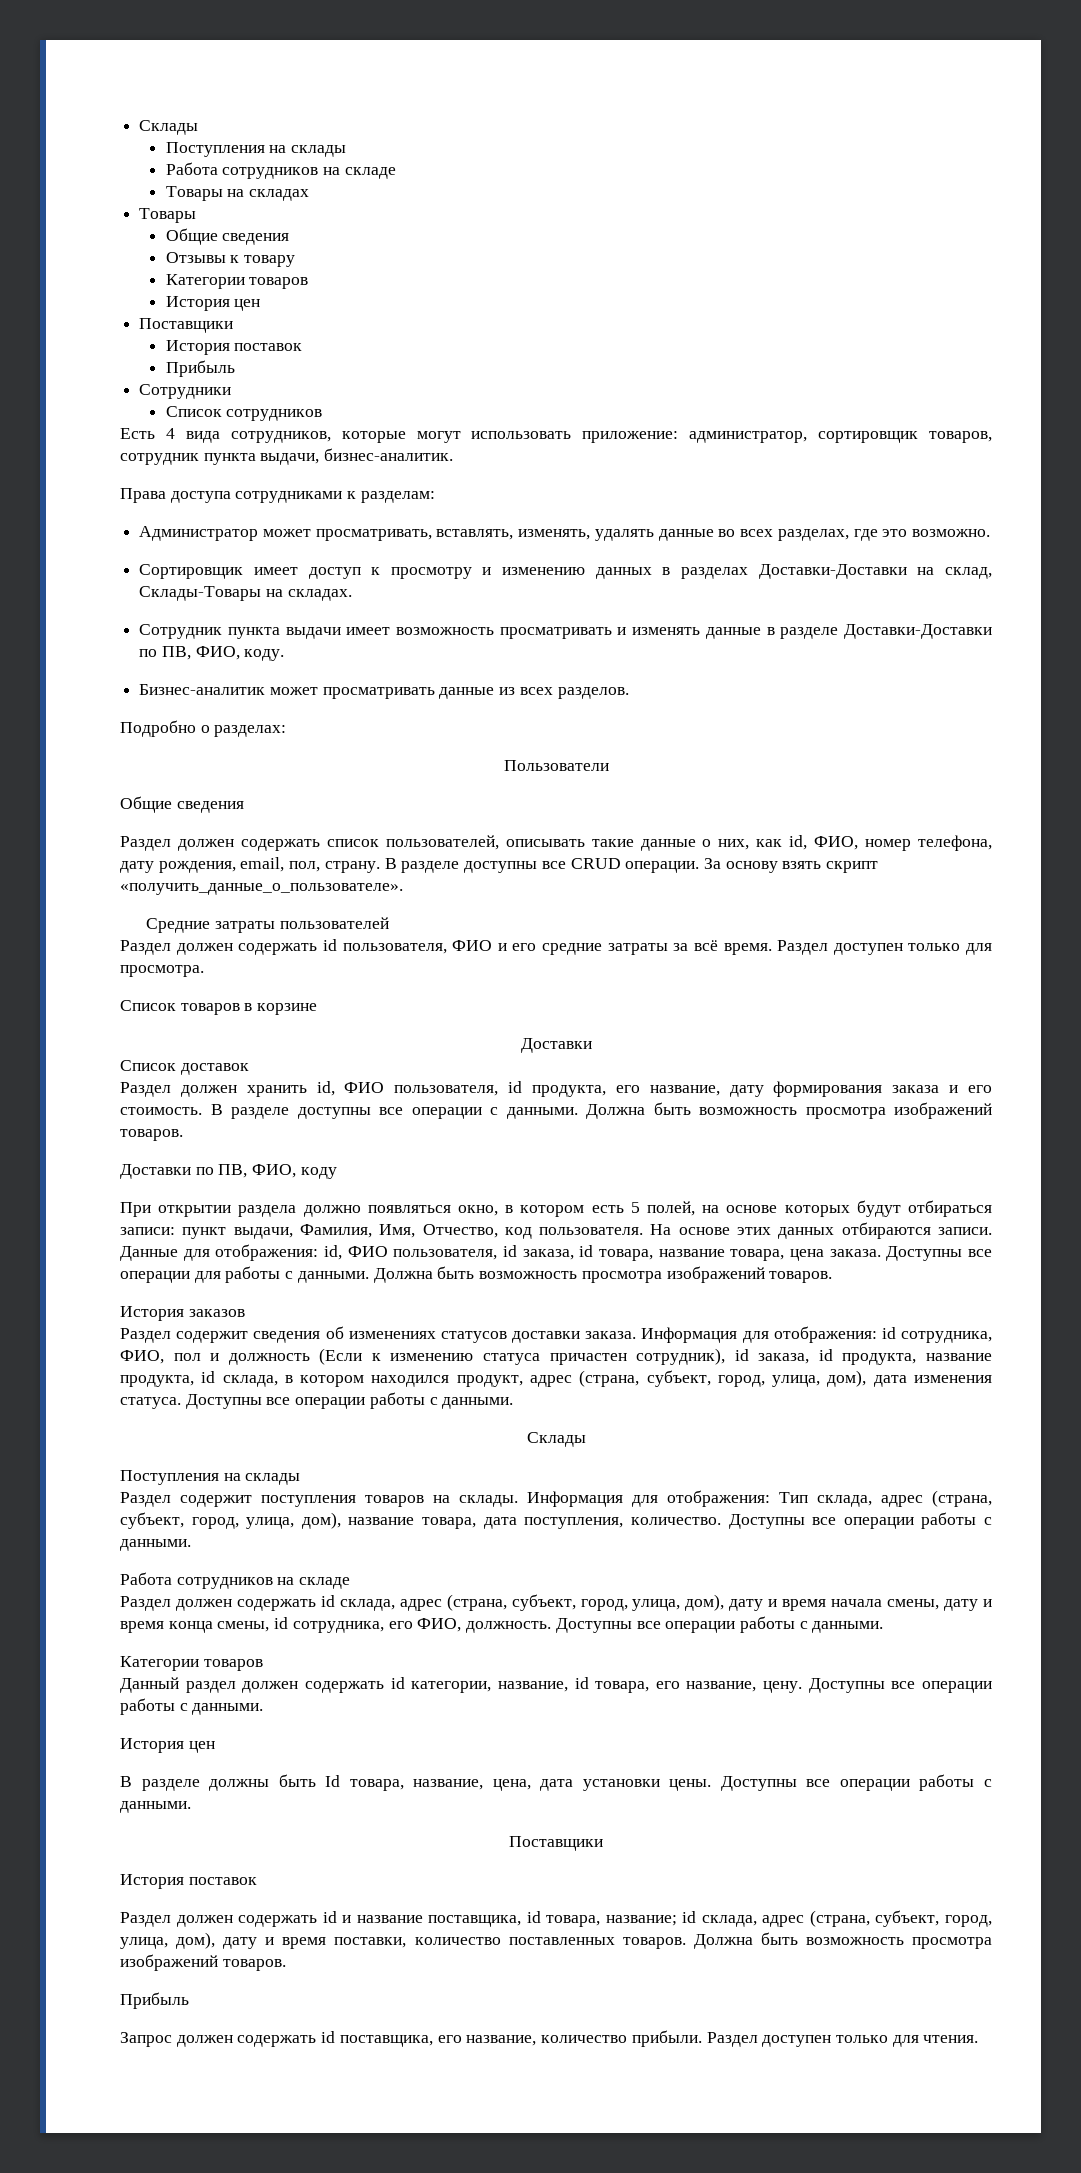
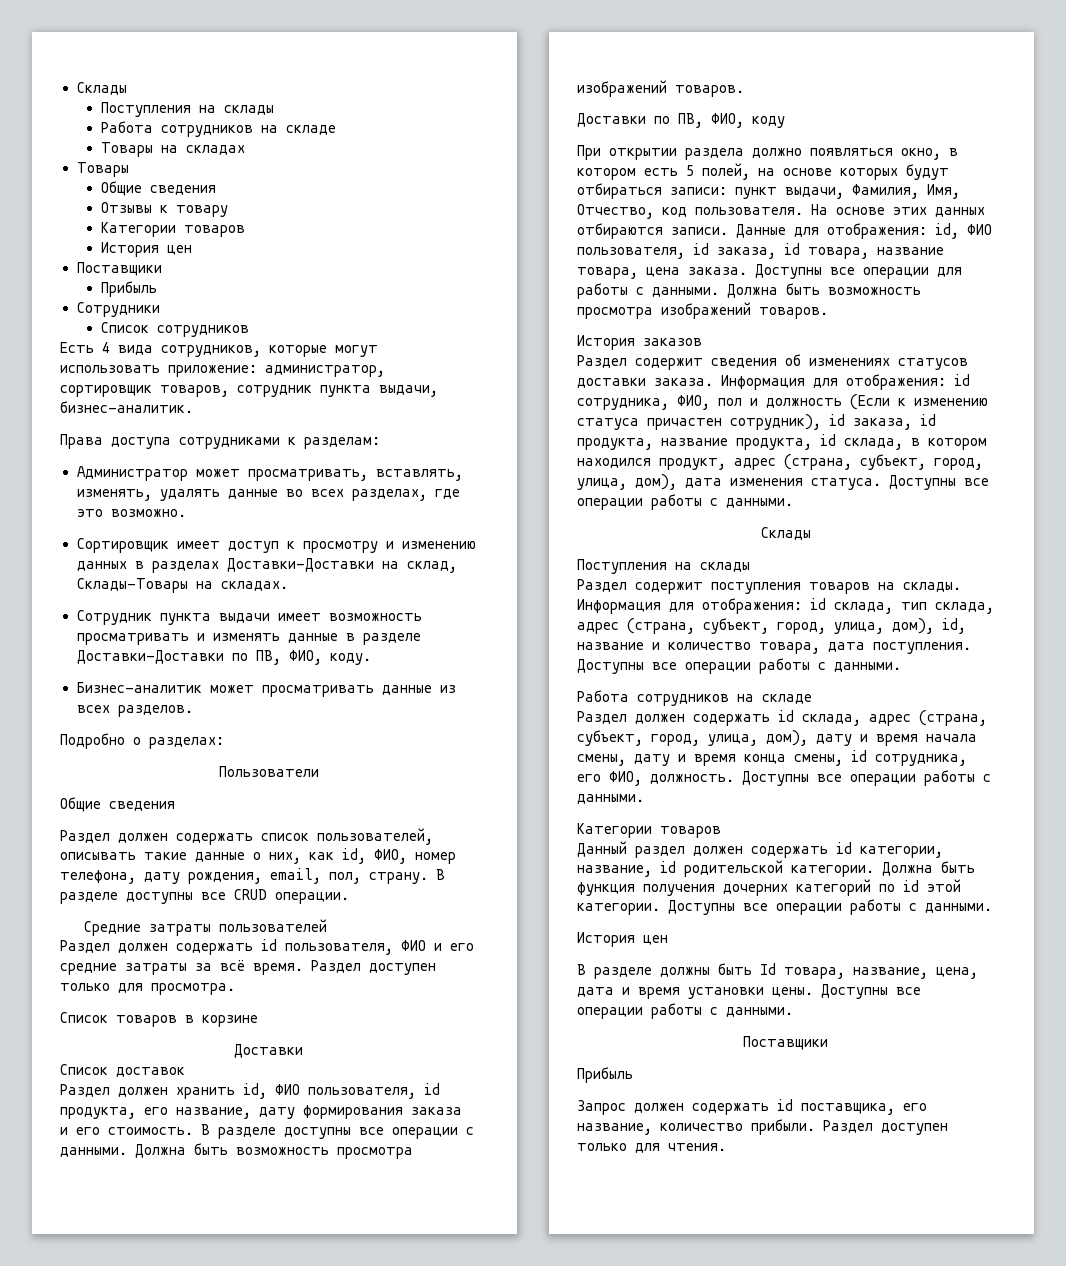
[165,340,303,355] // История поставок -> (162, 269) none
[703,858,879,873] [120,883,403,895] За основу взять скрипт «получить_данные_о_пользователе». -> (349, 898) none
[779,1490,992,1507] [120,1512,721,1529] Тип склада, адрес (страна, субъект, город, улица, дом), название товара, дата поступления, количество. -> [810,598,994,614] [577,618,966,634] [577,642,971,654] id склада, тип склада, адрес (страна, субъект, город, улица, дом), id, название и количество товара, дата поступления.
[595,1681,803,1693] товара, его название, цену. -> [684,860,975,877] [577,879,961,896] [577,903,660,915] родительской категории. Должна быть функция получения дочерних категорий по id этой категории.
(574, 1785) none -> [622,987,680,999] и время
[120,1874,257,1889] [120,1910,992,1927] [120,1932,993,1949] [120,1954,286,1971] // История поставок // Раздел должен содержать id и название поставщика, id товара, название; id склада, адрес (страна, субъект, город, улица, дом), дату и время поставки, количество поставленных товаров. Должна быть возможность просмотра изображений товаров. -> (828, 1043) none

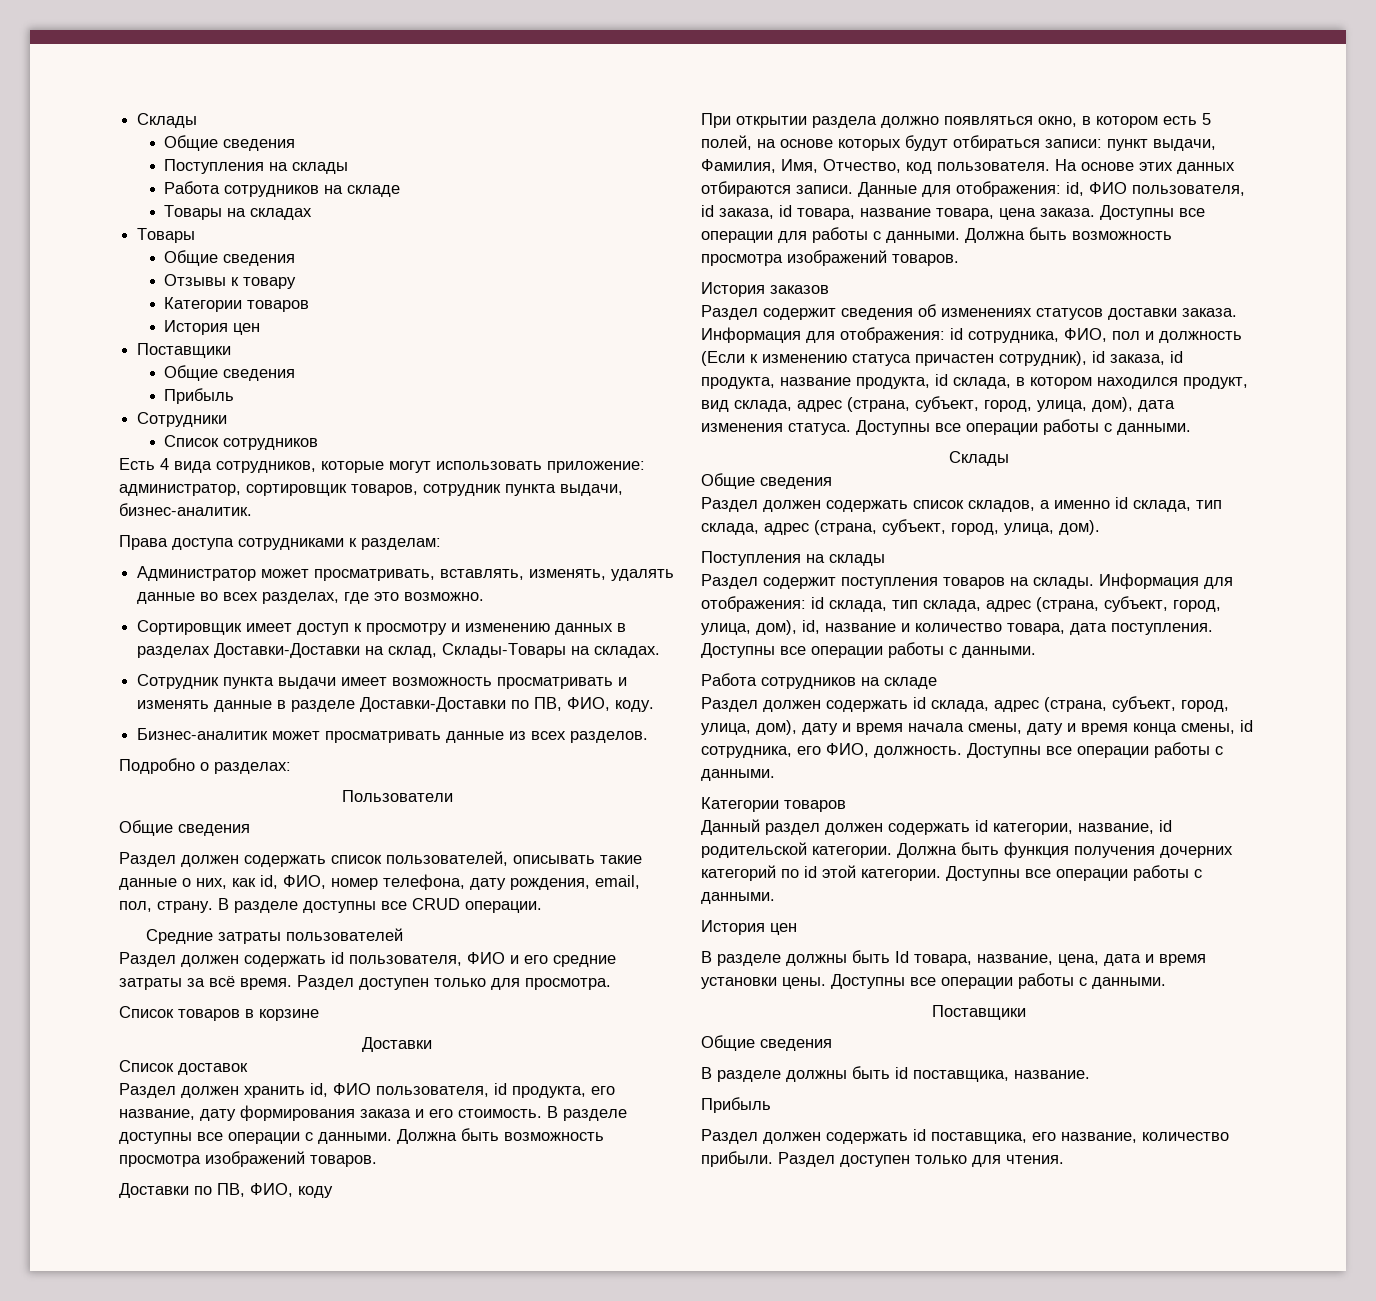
[76,82,127,95] Склады -> [137,113,198,128] [164,135,296,151] Склады // Общие сведения
(162, 269) none -> [164,365,296,381] // Общие сведения
(726, 464) none -> [701,400,792,412] вид склада,
(811, 533) none -> [701,473,832,489] [701,497,1222,512] [701,519,1100,535] // Общие сведения // Раздел должен содержать список складов, а именно id склада, тип склада, адрес (страна, субъект, город, улица, дом).
[577,1067,633,1083] [577,1100,626,1115] // Прибыль // Запрос -> [701,1035,832,1051] [701,1066,1090,1082] [701,1097,771,1113] [701,1129,758,1144] // Общие сведения // В разделе должны быть id поставщика, название. // Прибыль // Раздел

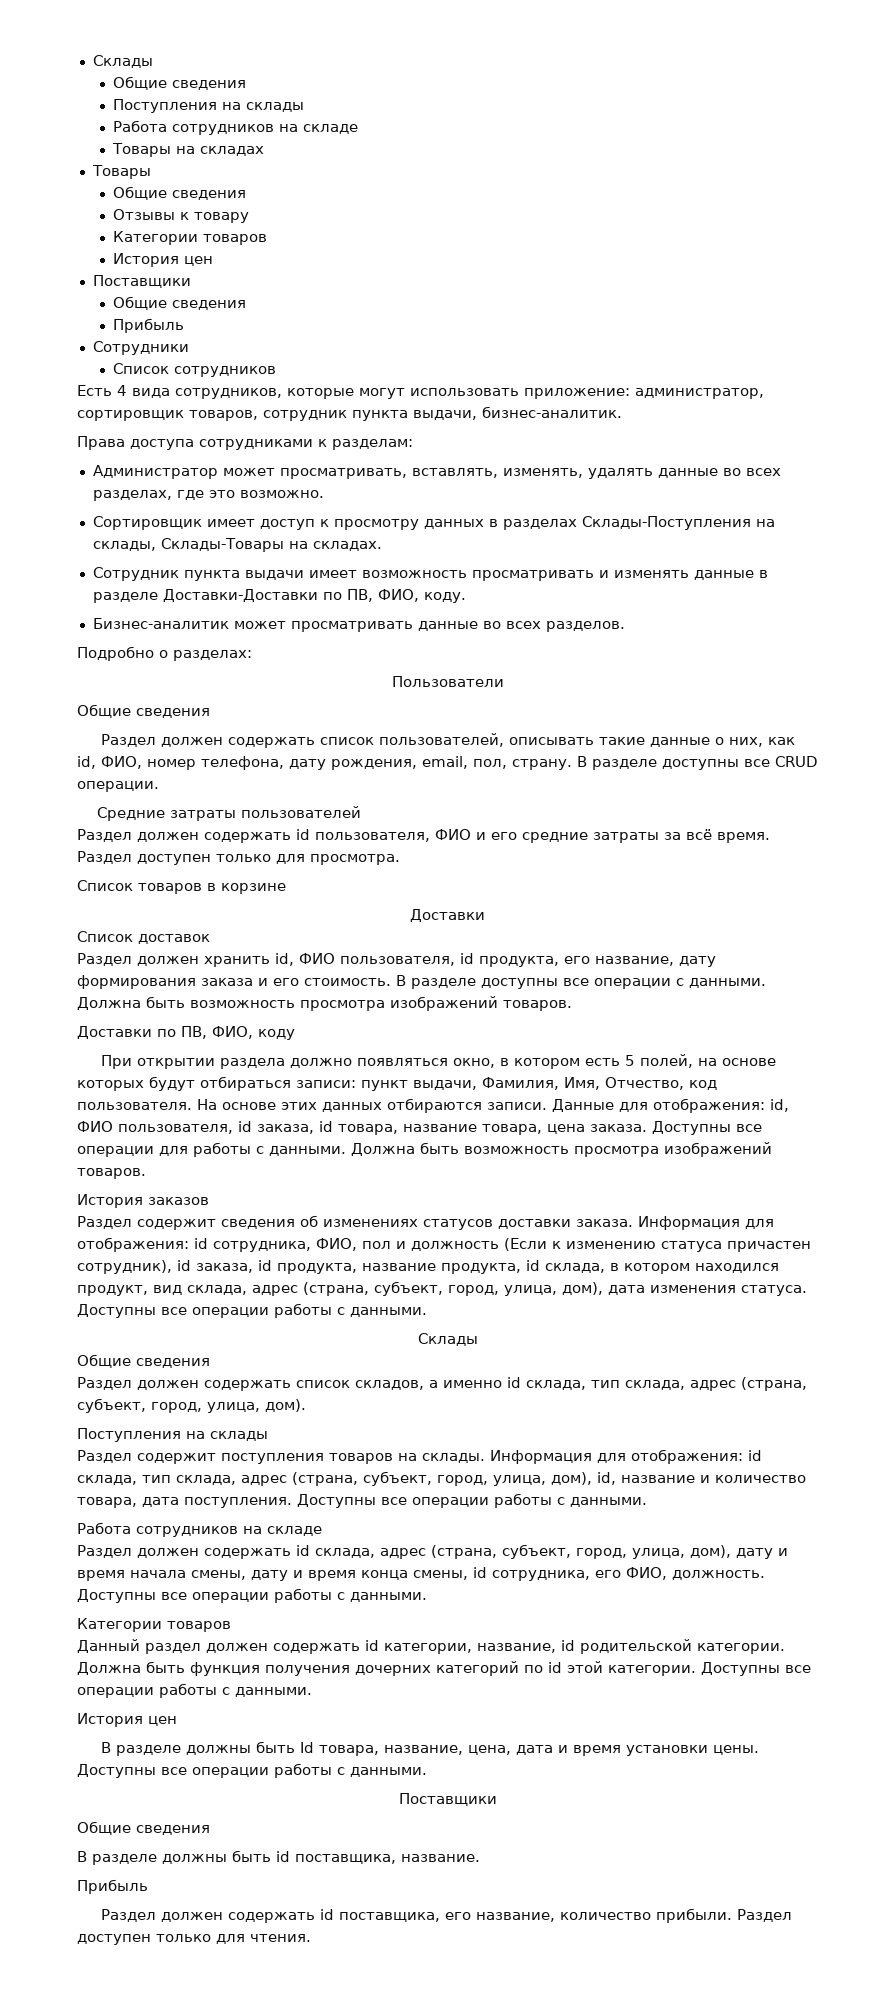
[451,623,551,632] и изменению -> (419, 524) none
[214,643,438,658] Доставки-Доставки на склад, -> [581,516,775,530] [92,541,156,551] Склады-Поступления на склады,
[509,731,527,740] из -> [482,621,501,629] во

